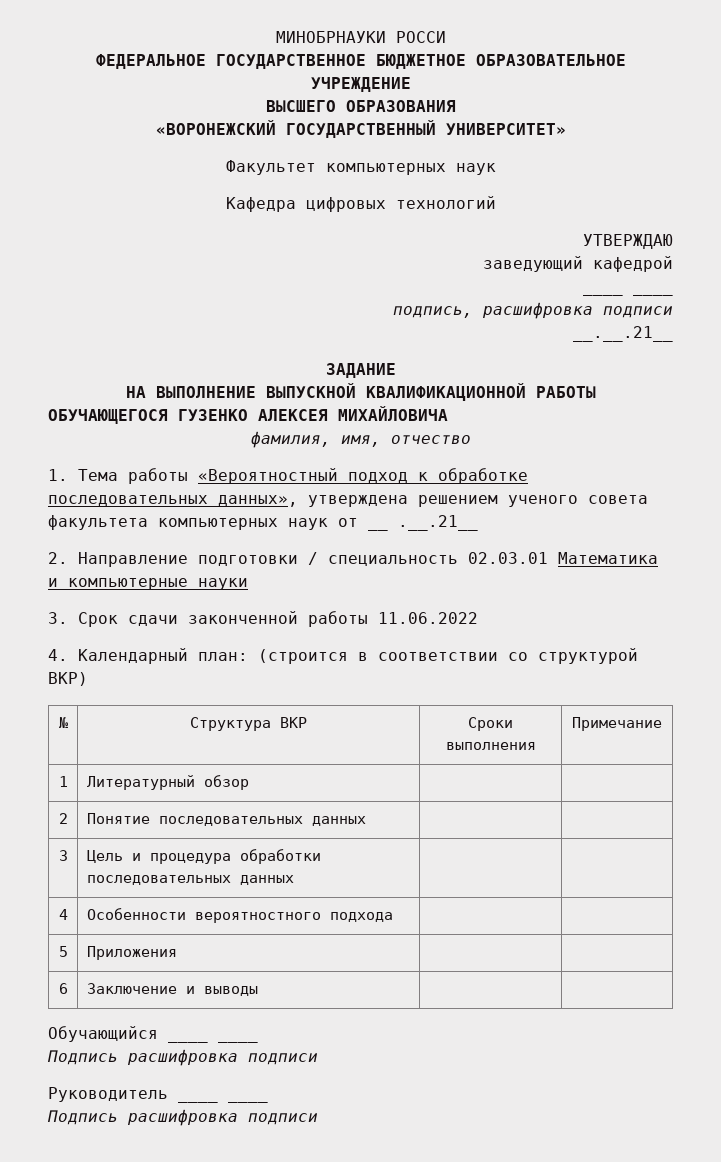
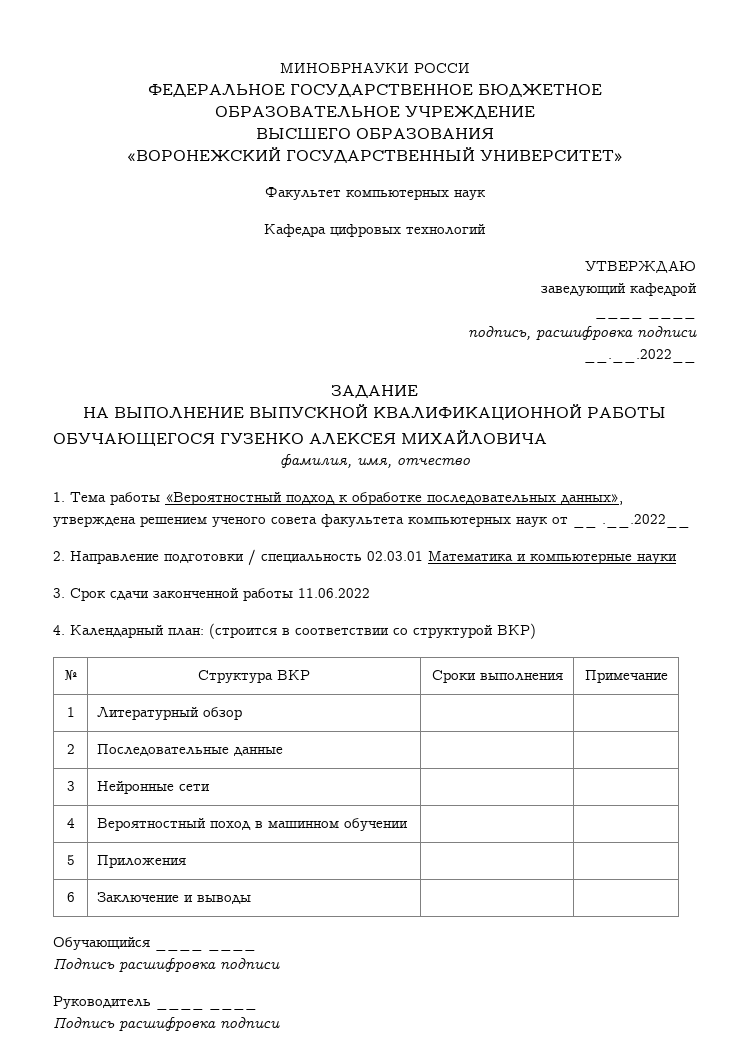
[573,326,673,342] __.__.21__ -> [584,349,696,363] __.__.2022__
[398,515,478,531] .__.21__ -> [602,514,690,528] .__.2022__
[86,813,366,826] [58,850,68,861] [86,849,321,864] [86,875,294,885] [58,909,68,920] [86,908,393,923] Понятие последовательных данных | | // 3 | Цель и процедура обработки последовательных данных | | // 4 | Особенности вероятностного подхода -> [97,744,284,756] [66,781,75,791] [97,781,211,794] [66,818,75,828] [97,818,409,831] Последовательные данные | | // 3 | Нейронные сети | | // 4 | Вероятностный поход в машинном обучении

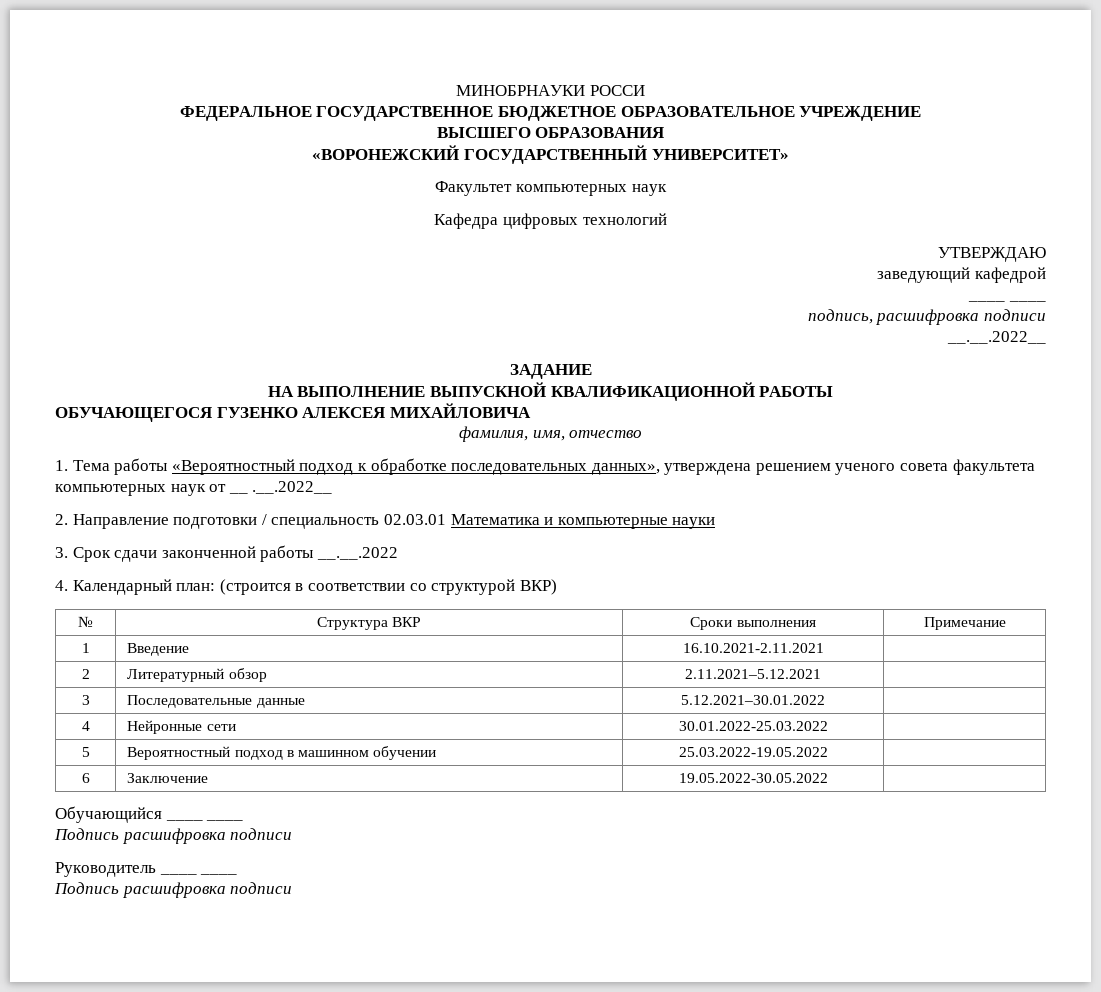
[298,588,370,598] 11.06.2022 -> [316,547,398,560] __.__.2022
[97,707,243,720] Литературный обзор | -> [127,643,190,656] [682,643,824,653] Введение | 16.10.2021-2.11.2021
[97,744,284,756] [66,781,75,791] [97,781,211,794] [66,818,75,828] Последовательные данные | | // 3 | Нейронные сети | | // 4 -> [127,668,267,682] [685,669,821,679] [81,695,90,705] [127,695,305,708] [681,695,825,705] [81,721,90,731] [127,720,236,734] [678,721,828,731] [81,747,90,757] Литературный обзор | 2.11.2021–5.12.2021 | // 3 | Последовательные данные | 5.12.2021–30.01.2022 | // 4 | Нейронные сети | 30.01.2022-25.03.2022 | // 5
[210,821,252,830] поход -> [234,750,283,760] подход
[66,855,75,865] [97,855,187,868] | // 5 | Приложения | -> [678,747,828,757] 25.03.2022-19.05.2022
[184,895,252,904] и выводы | -> [678,773,828,783] | 19.05.2022-30.05.2022

